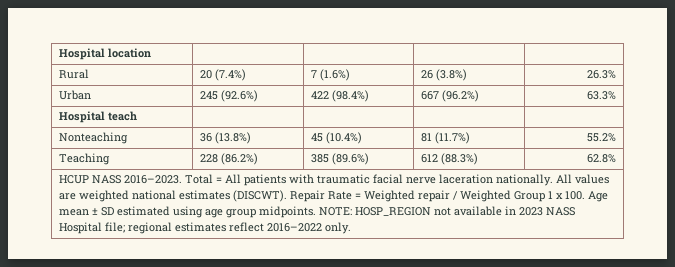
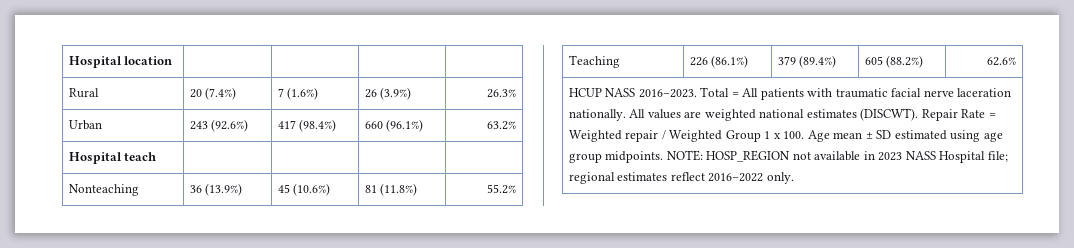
[435,69,467,81] (3.8%) -> [380,87,412,100] (3.9%)
[199,91,218,100] 245 -> [189,121,208,130] 243
[310,91,329,99] 422 -> [277,120,296,129] 417
[420,90,479,102] [587,91,617,100] 667 (96.2%) | 63.3% -> [364,119,424,132] [487,121,517,130] 660 (96.1%) | 63.2%
[214,132,251,144] (13.8%) -> [205,183,243,196] (13.9%)
[325,132,362,144] (10.4%) -> [293,183,331,196] (10.6%)
[434,132,470,144] (11.7%) -> [380,183,418,196] (11.8%)
[199,153,258,165] [310,153,369,165] [420,153,478,165] [587,154,617,163] 228 (86.2%) | 385 (89.6%) | 612 (88.3%) | 62.8% -> [689,55,749,68] [777,55,837,68] [864,55,924,68] [987,57,1017,66] 226 (86.1%) | 379 (89.4%) | 605 (88.2%) | 62.6%

